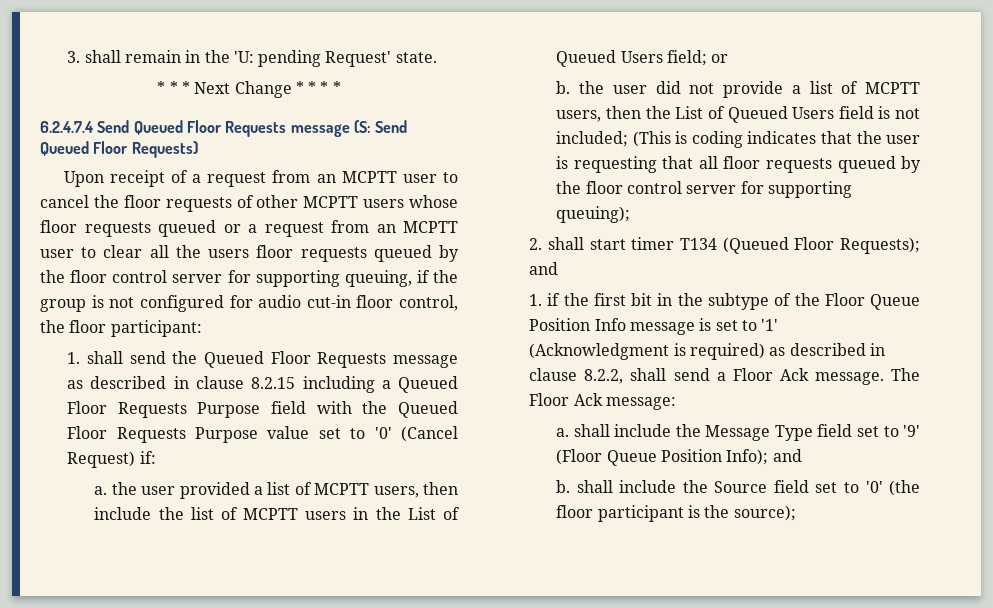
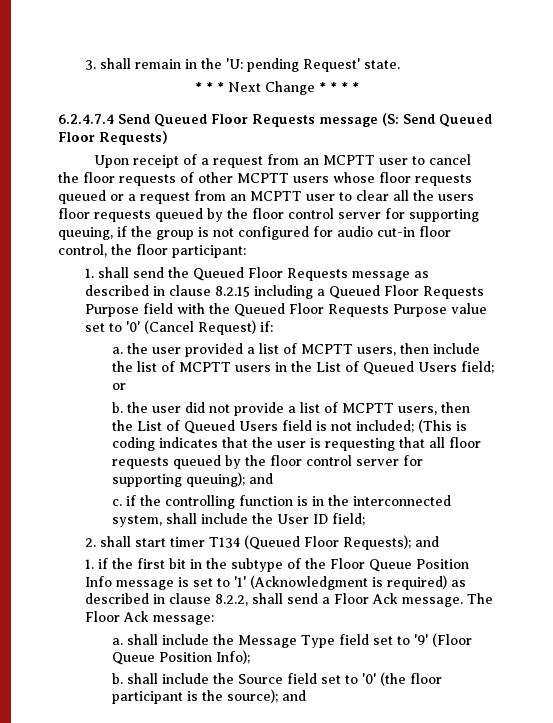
(631, 214) none -> [249,473,274,484] [112,495,452,509] [112,513,366,527] and // c. if the controlling function is in the interconnected system, shall include the User ID field;
[772,449,802,462] and -> (251, 657) none
(796, 513) none -> [282,690,307,701] and

